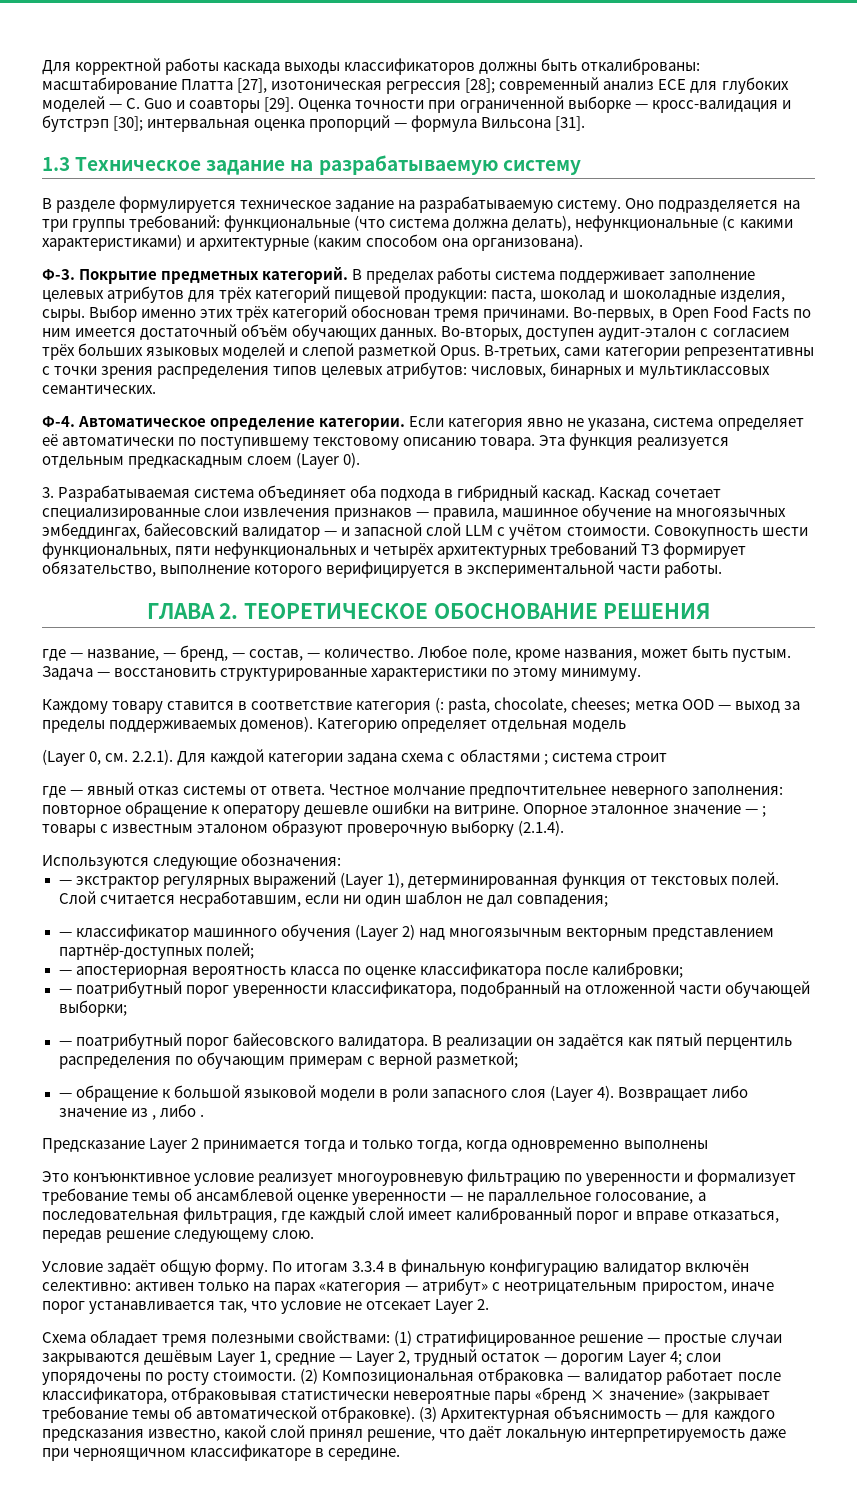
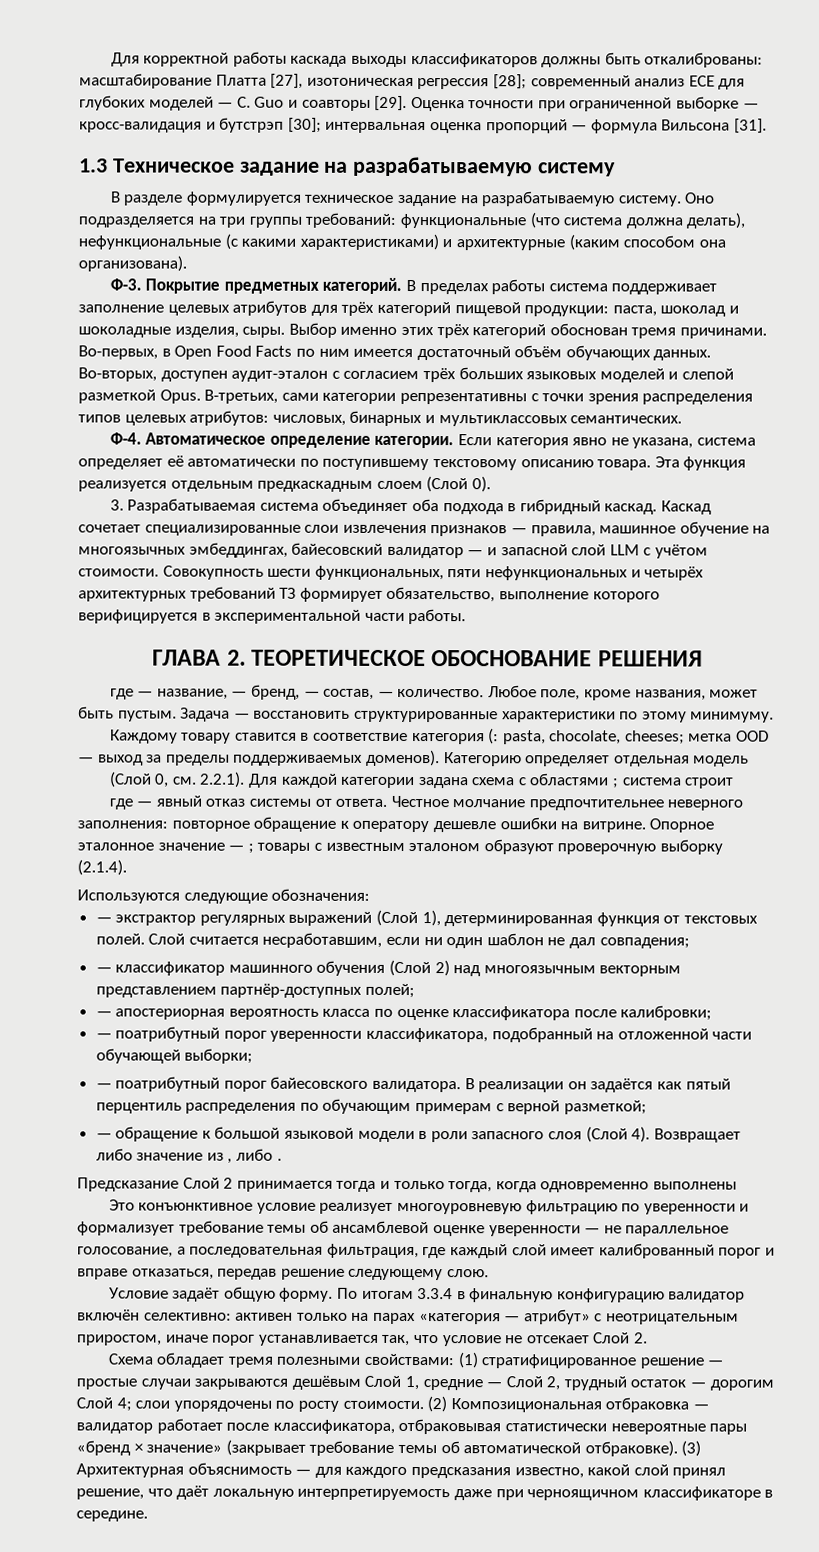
[296,452,340,469] (Layer -> [426,476,469,493] (Слой
[42,749,85,766] (Layer -> [108,771,152,788] (Слой
[339,872,383,889] (Layer -> [376,909,419,927] (Слой
[354,924,398,941] (Layer -> [389,959,432,977] (Слой
[550,1085,594,1102] (Layer -> [585,1126,628,1143] (Слой
[149,1138,188,1153] Layer -> [182,1177,220,1189] Слой
[435,1299,474,1314] Layer -> [593,1332,631,1344] Слой
[217,1351,256,1366] Layer -> [364,1375,402,1387] Слой
[356,1351,395,1366] Layer -> [505,1376,543,1388] Слой
[627,1351,666,1366] Layer -> [76,1397,113,1409] Слой

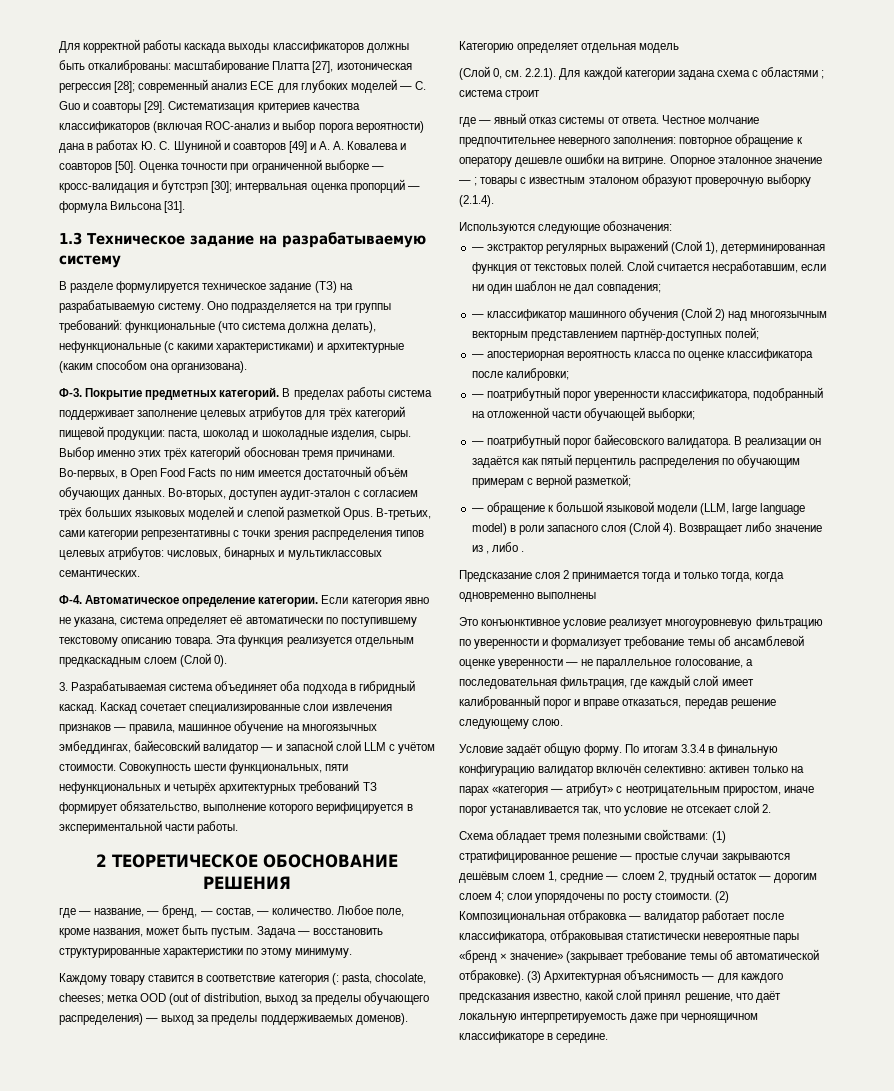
(408, 103) none -> [168,101,360,113] [59,120,424,133] [59,139,407,153] [59,161,137,173] Систематизация критериев качества классификаторов (включая ROC-анализ и выбор порога вероятности) дана в работах Ю. С. Шуниной и соавторов [49] и А. А. Ковалева и соавторов [50].
(457, 200) none -> [314,281,337,293] (ТЗ)
[152,649,246,666] ГЛАВА 2. -> [96,854,107,867] 2
(770, 736) none -> [169,992,429,1005] [59,1013,143,1025] (out of distribution, выход за пределы обучающего распределения)
(415, 1136) none -> [700,503,806,515] [471,523,507,535] (LLM, large language model)
[182,1177,220,1189] Слой -> [535,572,561,579] слоя
[593,1332,631,1344] Слой -> [733,802,759,813] слой
[364,1375,402,1387] Слой -> [512,873,546,880] слоем
[505,1376,543,1388] Слой -> [621,873,655,880] слоем
[76,1397,113,1409] Слой -> [459,893,492,900] слоем

